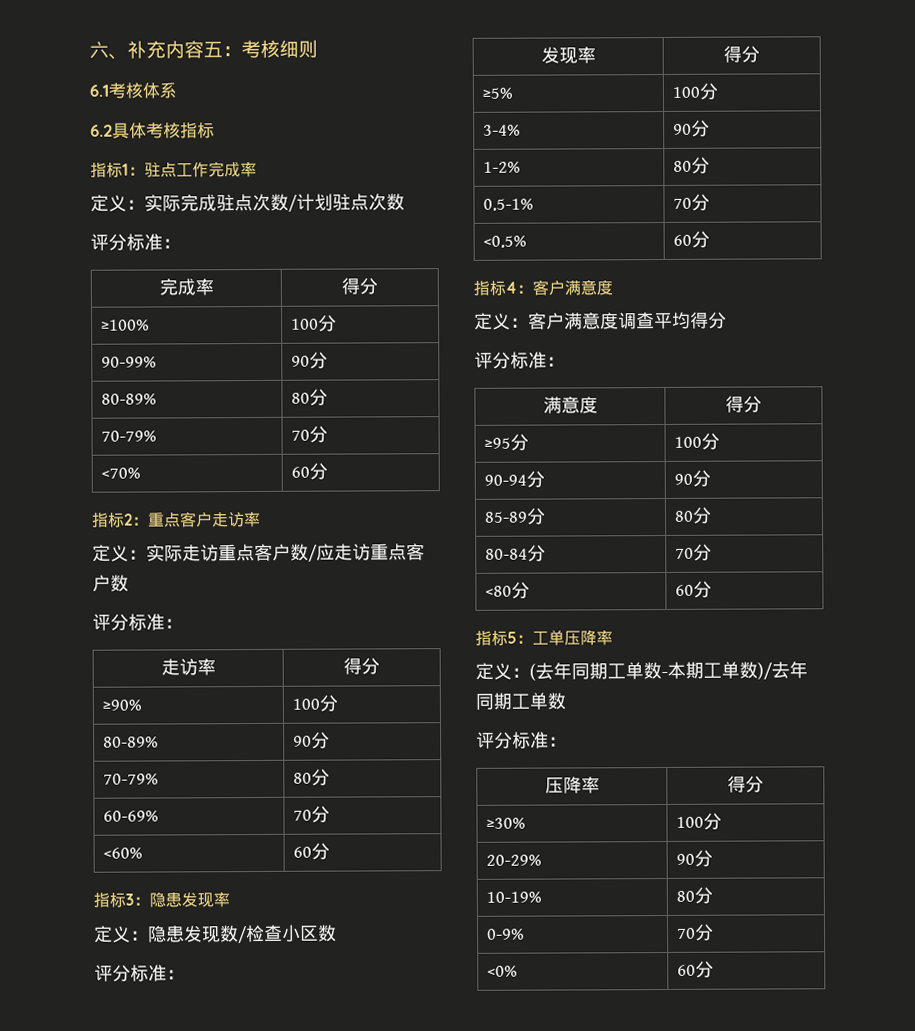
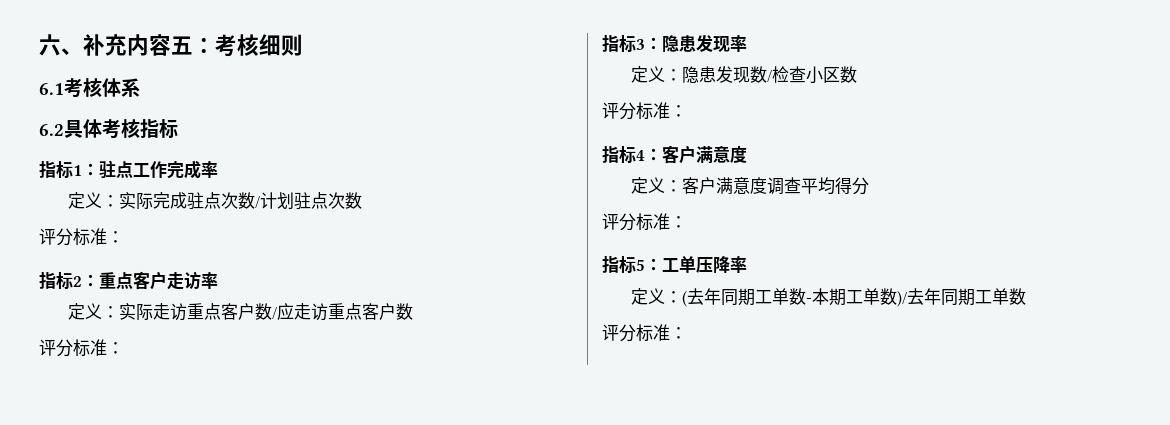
[158,278,214,296] [341,277,378,295] [100,319,150,331] [290,314,337,332] [100,356,157,368] [290,351,328,369] [100,393,157,405] [290,388,328,406] [100,430,157,442] [290,425,328,443] [100,467,141,479] [290,462,328,480] // 完成率 | 得分 // ≥100% | 100分 // 90-99% | 90分 // 80-89% | 80分 // 70-79% | 70分 // <70% | 60分 -> (124, 237) none
[160,658,216,676] [343,657,380,675] [101,699,142,711] [291,694,338,712] [102,736,159,748] [292,731,330,749] [102,773,159,785] [292,768,330,786] [102,810,159,822] [292,805,330,823] [102,847,143,859] [292,842,330,860] // 走访率 | 得分 // ≥90% | 100分 // 80-89% | 90分 // 70-79% | 80分 // 60-69% | 70分 // <60% | 60分 -> (124, 348) none
[540,46,596,64] [723,45,760,63] [481,87,513,99] [671,82,718,100] [482,124,521,136] [672,119,710,137] [482,161,521,173] [672,156,710,174] [482,198,534,211] [672,193,710,211] [482,235,527,248] [672,230,710,248] // 发现率 | 得分 // ≥5% | 100分 // 3-4% | 90分 // 1-2% | 80分 // 0.5-1% | 70分 // <0.5% | 60分 -> (687, 111) none
[542,396,598,414] [725,395,762,413] [483,433,529,451] [673,432,720,450] [483,470,545,488] [673,469,711,487] [483,507,546,525] [673,506,712,524] [484,544,546,562] [674,543,712,561] [484,581,530,599] [674,580,712,598] // 满意度 | 得分 // ≥95分 | 100分 // 90-94分 | 90分 // 85-89分 | 80分 // 80-84分 | 70分 // <80分 | 60分 -> (687, 222) none
[544,776,600,794] [727,775,764,793] [485,817,526,829] [675,812,722,830] [485,854,542,866] [675,849,713,867] [485,891,542,903] [675,886,713,904] [486,928,525,940] [676,923,714,941] [486,965,518,977] [676,960,714,978] // 压降率 | 得分 // ≥30% | 100分 // 20-29% | 90分 // 10-19% | 80分 // 0-9% | 70分 // <0% | 60分 -> (687, 333) none

